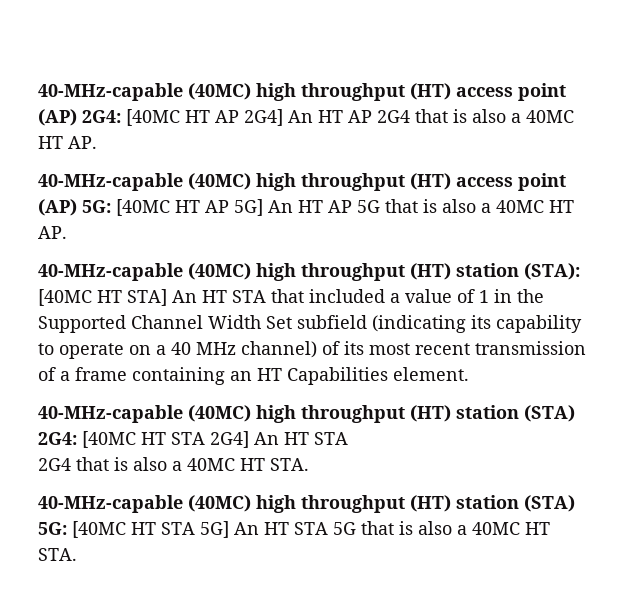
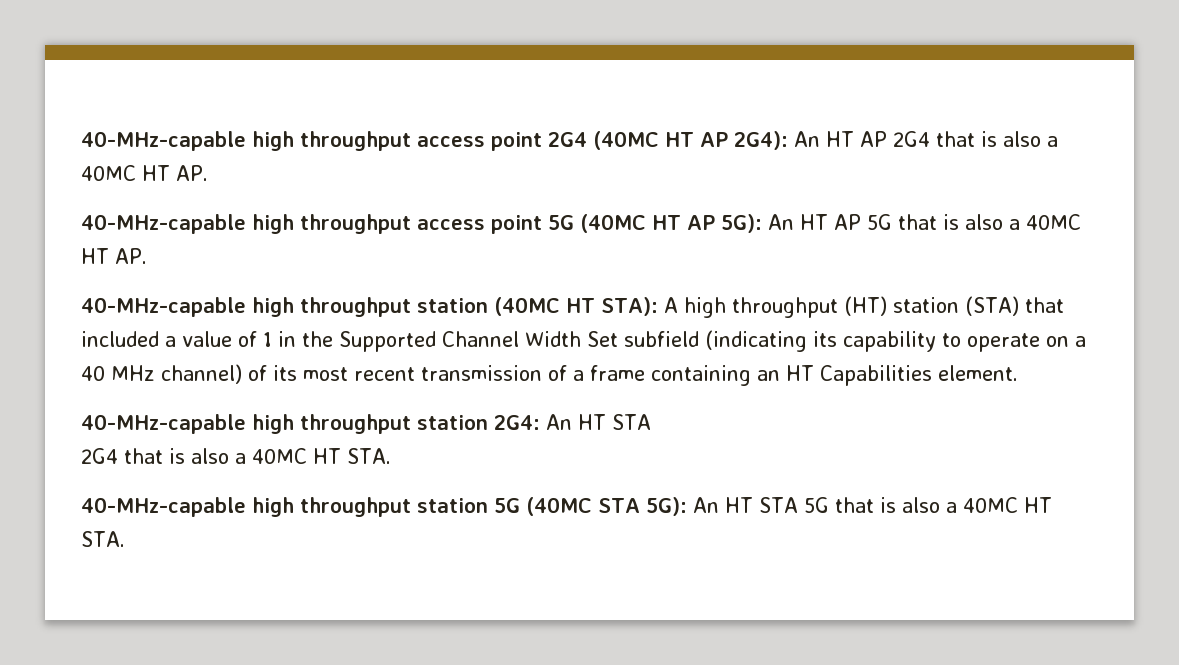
[38,83,566,101] [38,109,283,126] 40-MHz-capable (40MC) high throughput (HT) access point (AP) 2G4: [40MC HT AP 2G4] -> [81,131,788,151] 40-MHz-capable high throughput access point 2G4 (40MC HT AP 2G4):
[188,173,566,191] [38,199,263,216] (40MC) high throughput (HT) access point (AP) 5G: [40MC HT AP 5G] -> [252,214,762,234] high throughput access point 5G (40MC HT AP 5G):
[188,263,580,281] [38,289,266,306] (40MC) high throughput (HT) station (STA): [40MC HT STA] An HT STA -> [252,296,1019,318] high throughput station (40MC HT STA): A high throughput (HT) station (STA)
[188,405,575,423] [38,431,249,448] (40MC) high throughput (HT) station (STA) 2G4: [40MC HT STA 2G4] -> [252,414,540,434] high throughput station 2G4:
[188,495,575,513] [38,521,229,538] (40MC) high throughput (HT) station (STA) 5G: [40MC HT STA 5G] -> [252,497,687,517] high throughput station 5G (40MC STA 5G):

